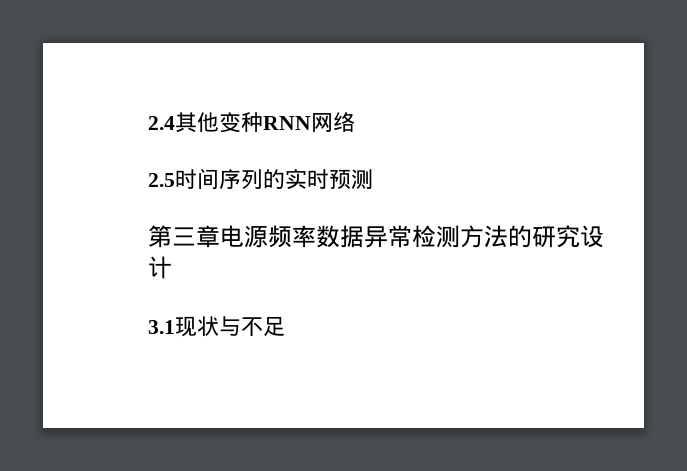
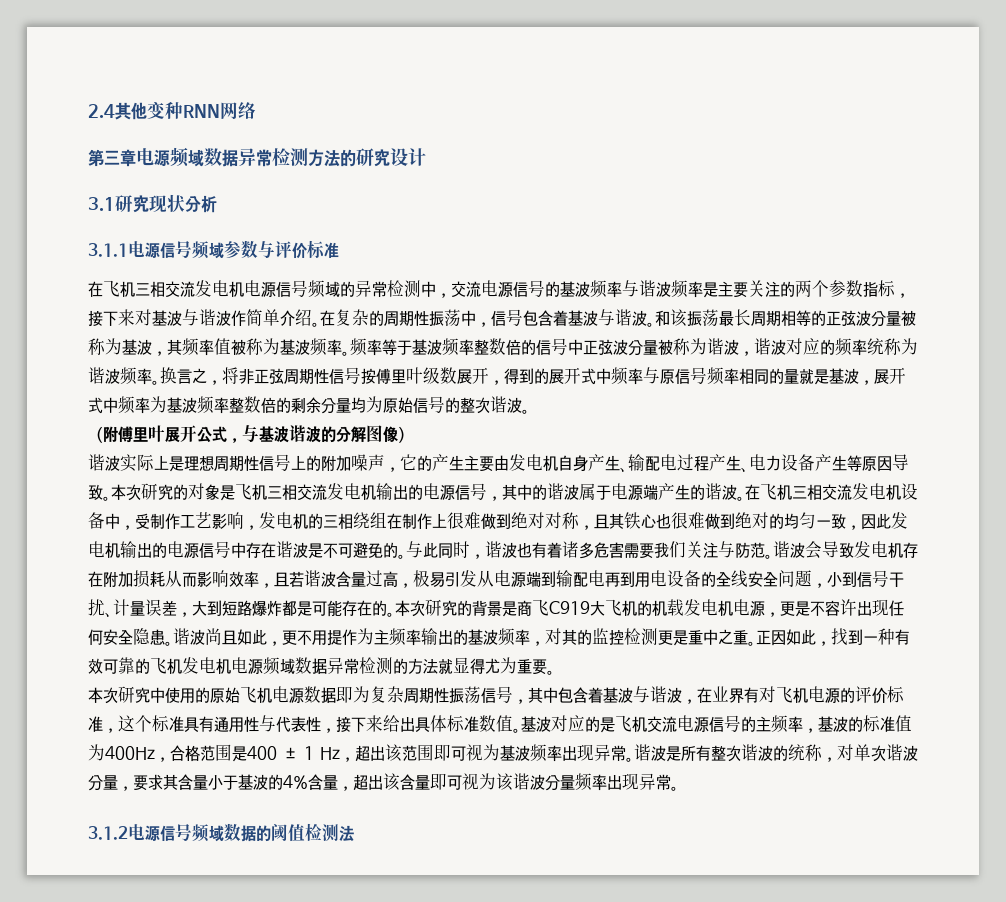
[148,168,373,190] // 2.5时间序列的实时预测 -> (256, 110) none
[292,225,316,248] 率 -> [188,149,204,167] 域
[175,316,285,337] 现状与不足 -> [115,194,217,213] [88,240,339,259] [88,280,910,298] [88,309,916,327] [88,338,918,356] [88,367,906,385] [88,396,530,414] [88,425,413,443] [88,454,909,473] [88,483,918,501] [88,512,908,530] [88,541,918,559] [88,570,904,588] [88,599,904,618] [88,628,910,646] [88,657,555,675] [88,686,904,704] [88,715,912,733] [88,744,918,762] [88,773,679,791] [88,823,354,842] 研究现状分析 // 3.1.1电源信号频域参数与评价标准 // 在飞机三相交流发电机电源信号频域的异常检测中，交流电源信号的基波频率与谐波频率是主要关注的两个参数指标，接下来对基波与谐波作简单介绍。在复杂的周期性振荡中，信号包含着基波与谐波。和该振荡最长周期相等的正弦波分量被称为基波，其频率值被称为基波频率。频率等于基波频率整数倍的信号中正弦波分量被称为谐波，谐波对应的频率统称为谐波频率。换言之，将非正弦周期性信号按傅里叶级数展开，得到的展开式中频率与原信号频率相同的量就是基波，展开式中频率为基波频率整数倍的剩余分量均为原始信号的整次谐波。 // （附傅里叶展开公式，与基波谐波的分解图像） // 谐波实际上是理想周期性信号上的附加噪声，它的产生主要由发电机自身产生、输配电过程产生、电力设备产生等原因导致。本次研究的对象是飞机三相交流发电机输出的电源信号，其中的谐波属于电源端产生的谐波。在飞机三相交流发电机设备中，受制作工艺影响，发电机的三相绕组在制作上很难做到绝对对称，且其铁心也很难做到绝对的均匀一致，因此发电机输出的电源信号中存在谐波是不可避免的。与此同时，谐波也有着诸多危害需要我们关注与防范。谐波会导致发电机存在附加损耗从而影响效率，且若谐波含量过高，极易引发从电源端到输配电再到用电设备的全线安全问题，小到信号干扰、计量误差，大到短路爆炸都是可能存在的。本次研究的背景是商飞C919大飞机的机载发电机电源，更是不容许出现任何安全隐患。谐波尚且如此，更不用提作为主频率输出的基波频率，对其的监控检测更是重中之重。正因如此，找到一种有效可靠的飞机发电机电源频域数据异常检测的方法就显得尤为重要。 // 本次研究中使用的原始飞机电源数据即为复杂周期性振荡信号，其中包含着基波与谐波，在业界有对飞机电源的评价标准，这个标准具有通用性与代表性，接下来给出具体标准数值。基波对应的是飞机交流电源信号的主频率，基波的标准值为400Hz，合格范围是400 ± 1 Hz，超出该范围即可视为基波频率出现异常。谐波是所有整次谐波的统称，对单次谐波分量，要求其含量小于基波的4%含量，超出该含量即可视为该谐波分量频率出现异常。 // 3.1.2电源信号频域数据的阈值检测法

